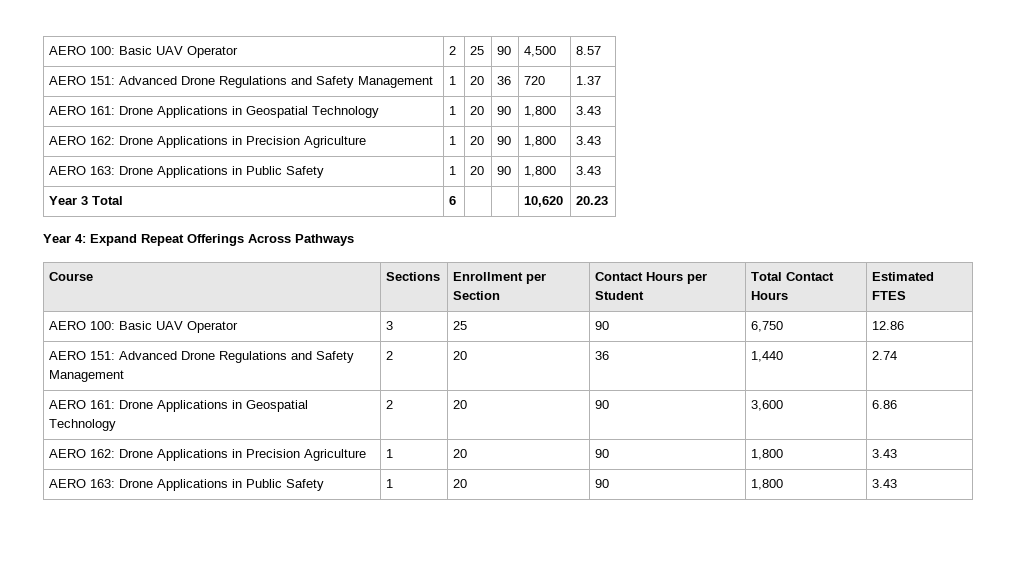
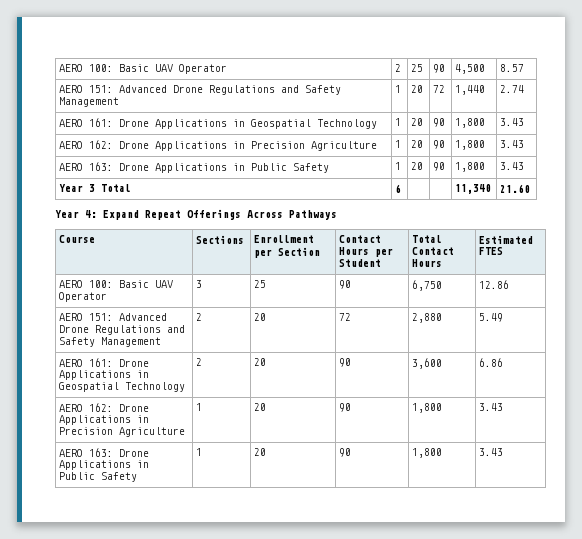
[497,76,512,85] [524,76,546,85] [576,76,602,85] 36 | 720 | 1.37 -> [433,85,446,93] [455,85,486,95] [500,85,525,93] 72 | 1,440 | 2.74
[524,196,564,207] [576,196,609,205] 10,620 | 20.23 -> [455,184,492,194] [500,184,531,193] 11,340 | 21.60
[595,351,610,360] [751,351,784,362] [872,351,898,360] 36 | 1,440 | 2.74 -> [339,313,352,321] [412,313,443,323] [479,313,504,322] 72 | 2,880 | 5.49

